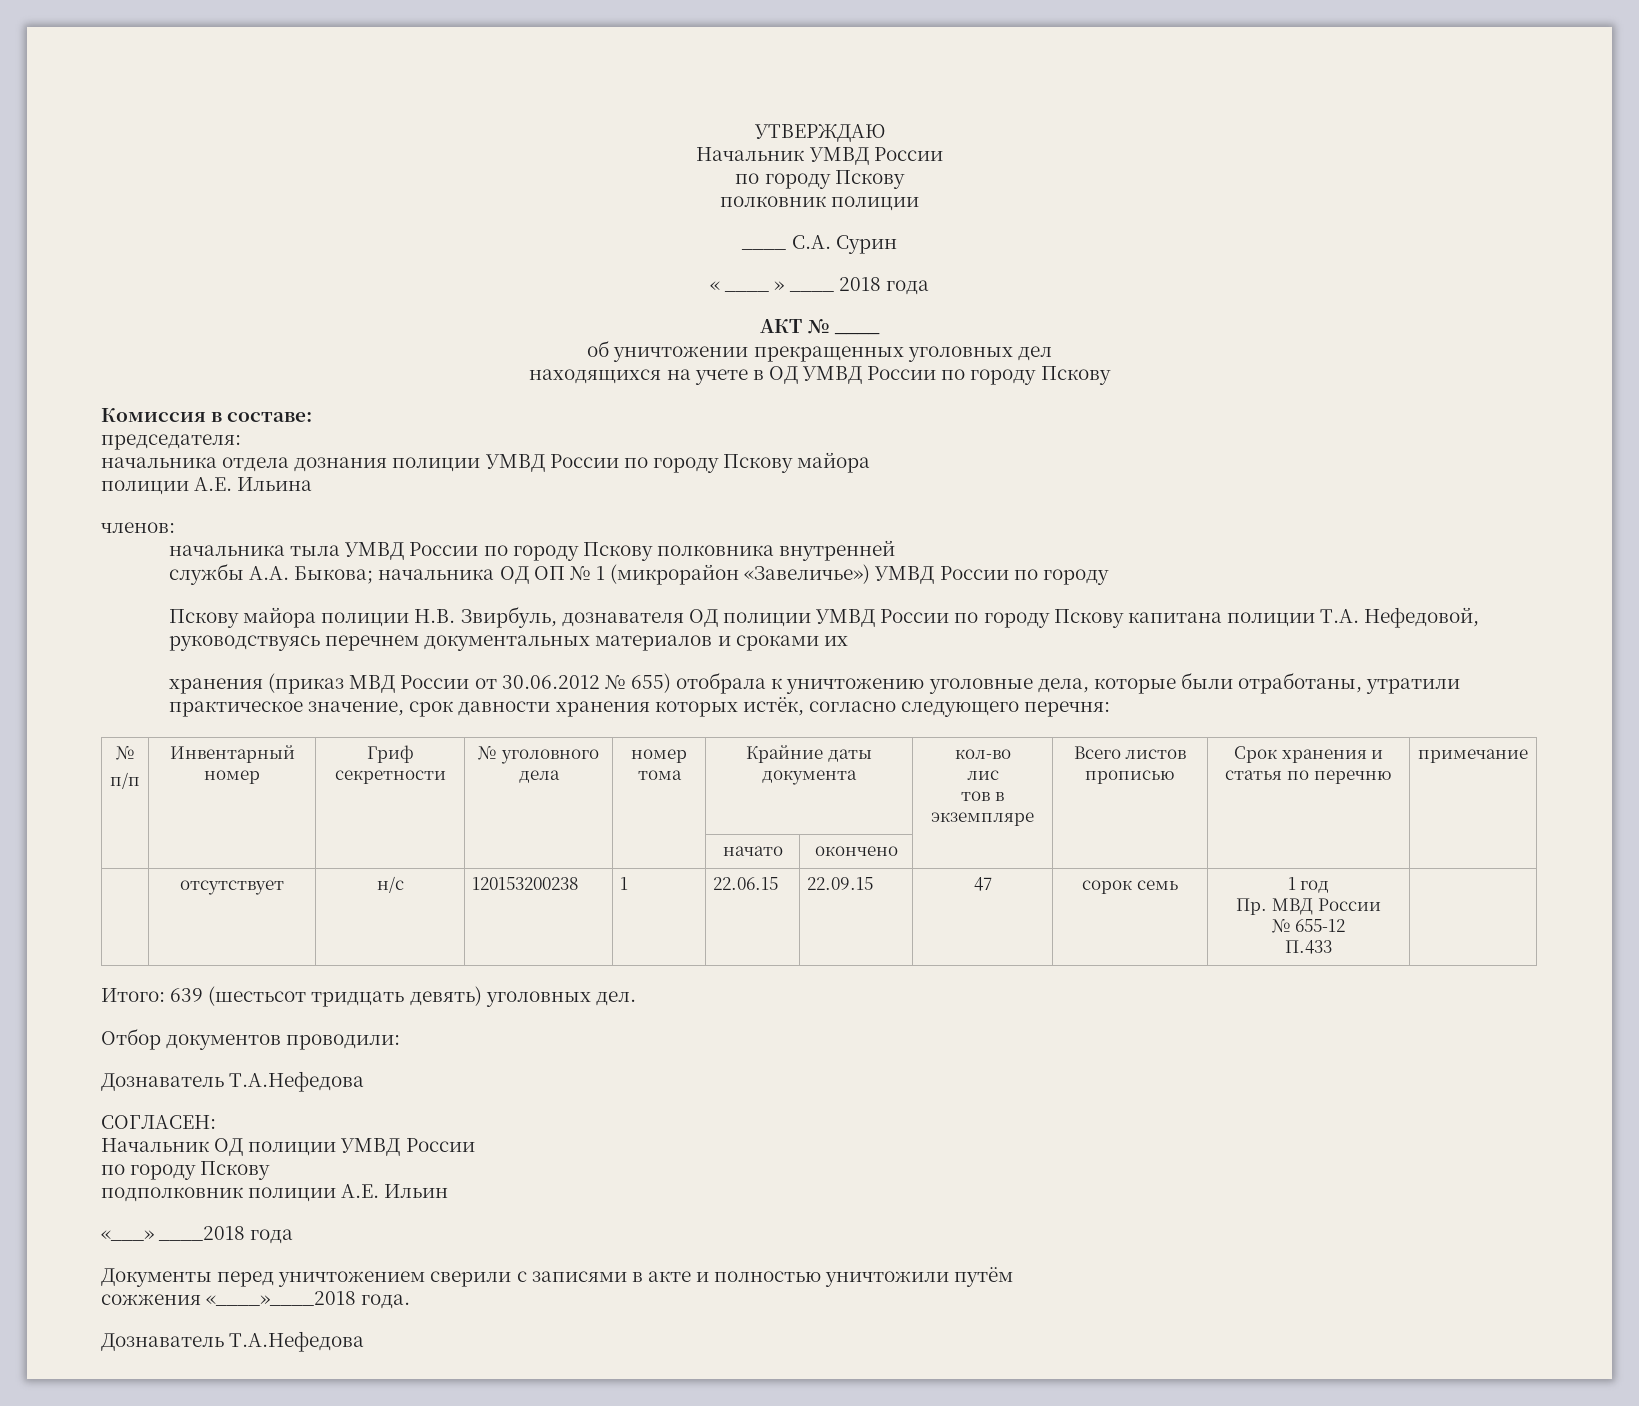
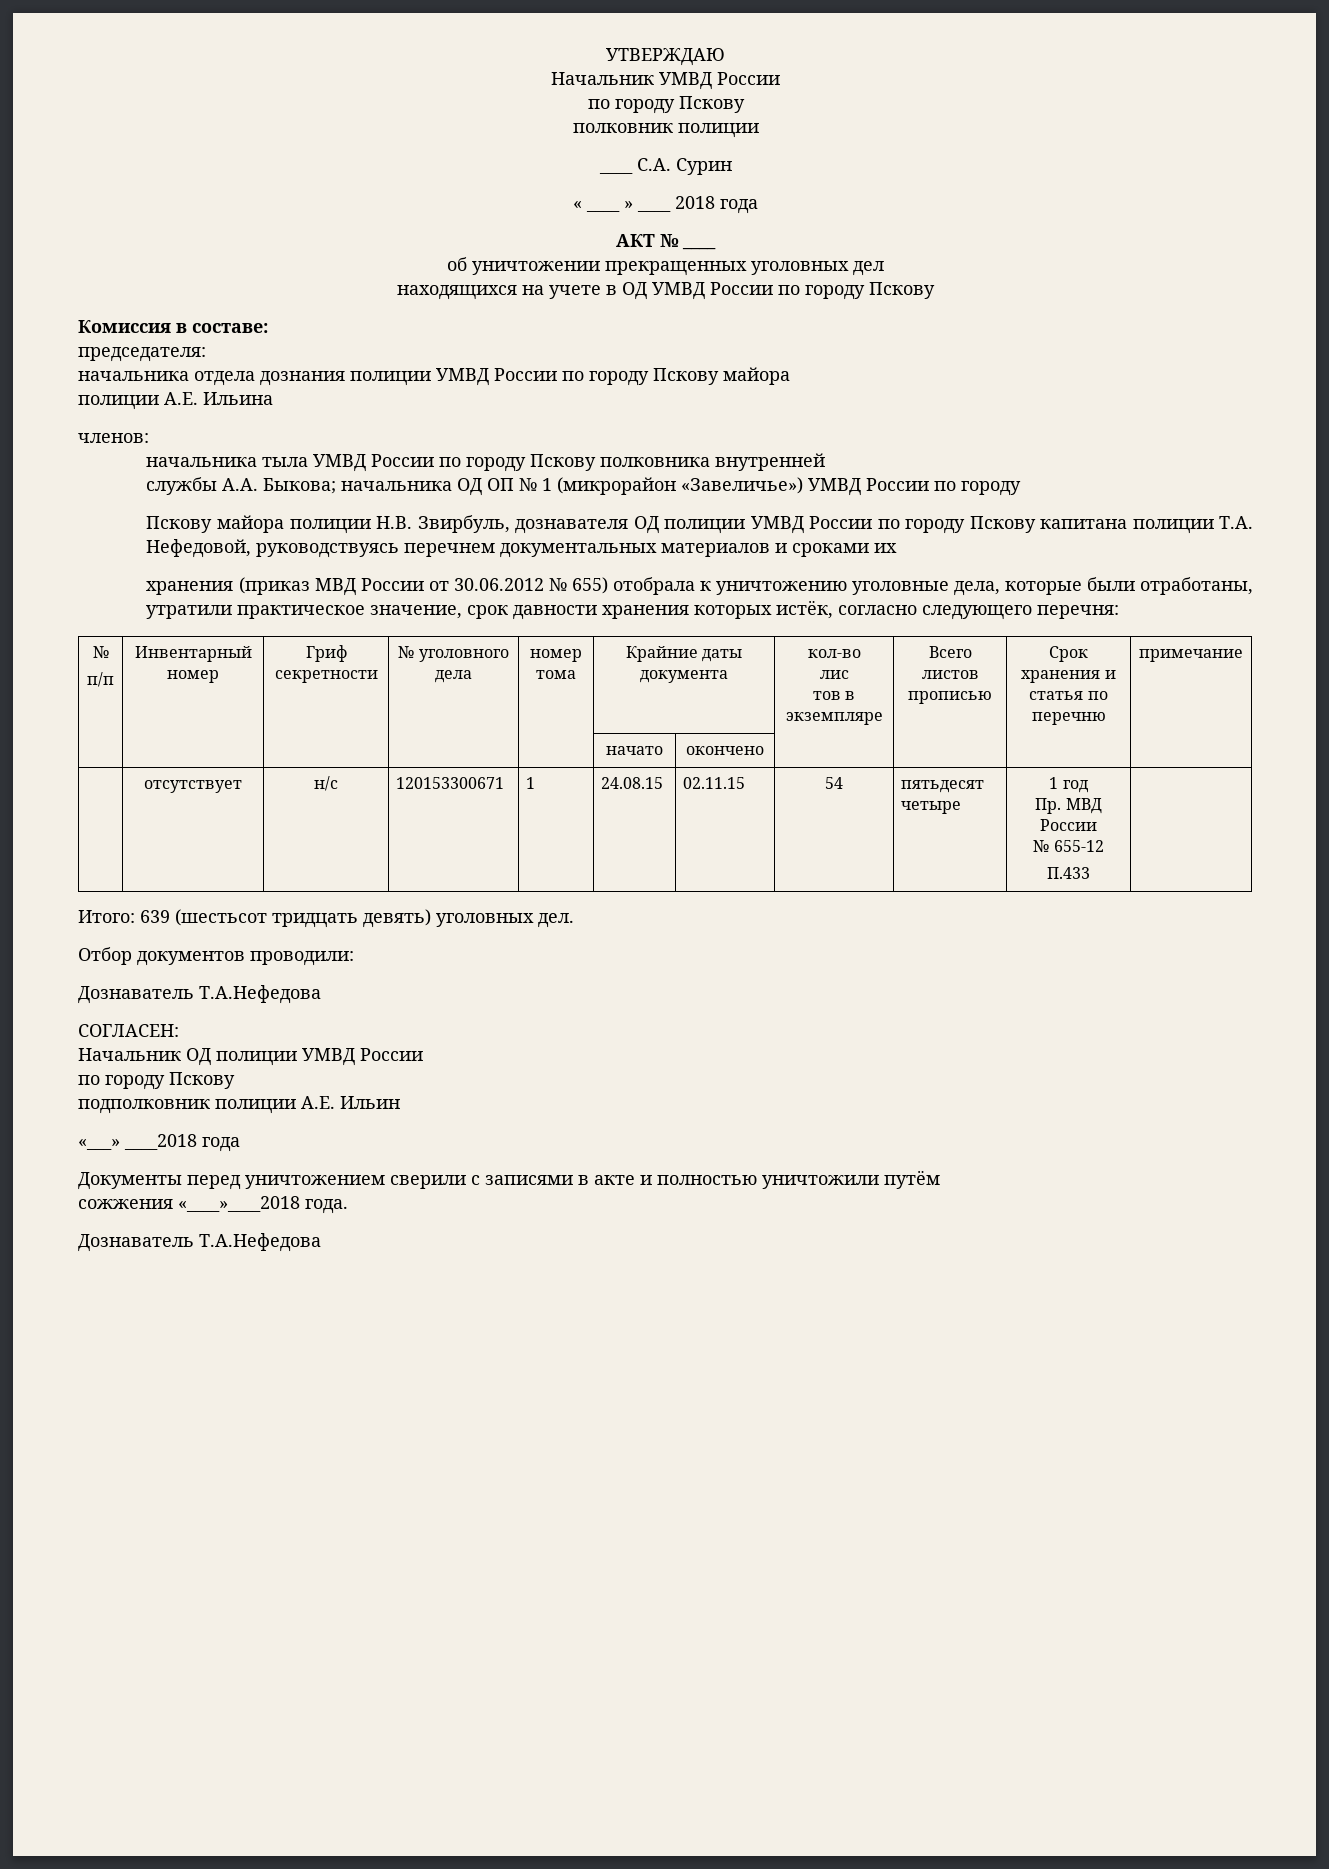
[472,877,579,890] [620,877,629,890] [713,877,779,890] [807,877,874,890] [973,877,992,891] [1082,880,1178,894] 120153200238 | 1 | 22.06.15 | 22.09.15 | 47 | сорок семь -> [396,777,505,789] [526,777,536,789] [601,777,664,789] [683,777,746,789] [825,777,843,789] [901,780,985,793] [901,801,962,814] 120153300671 | 1 | 24.08.15 | 02.11.15 | 54 | пятьдесят четыре

